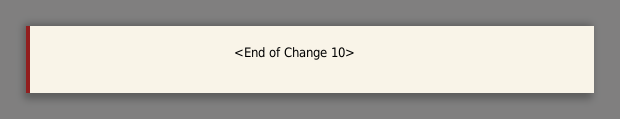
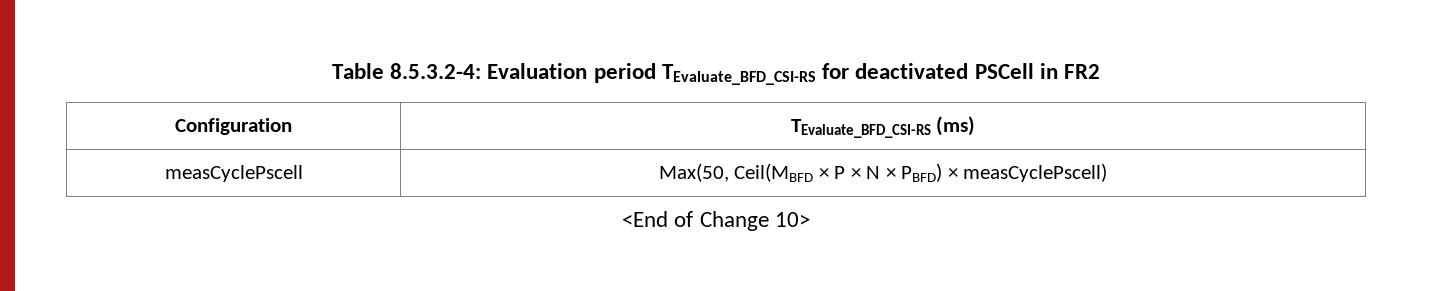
(233, 52) none -> [332,63,1100,85] [175,118,292,135] [790,116,976,138] [164,165,303,182] [658,163,1108,182] Table 8.5.3.2-4: Evaluation period TEvaluate_BFD_CSI-RS for deactivated PSCell in FR2 // Configuration | TEvaluate_BFD_CSI-RS (ms) // measCyclePscell | Max(50, Ceil(MBFD × P × N × PBFD) × measCyclePscell) //

